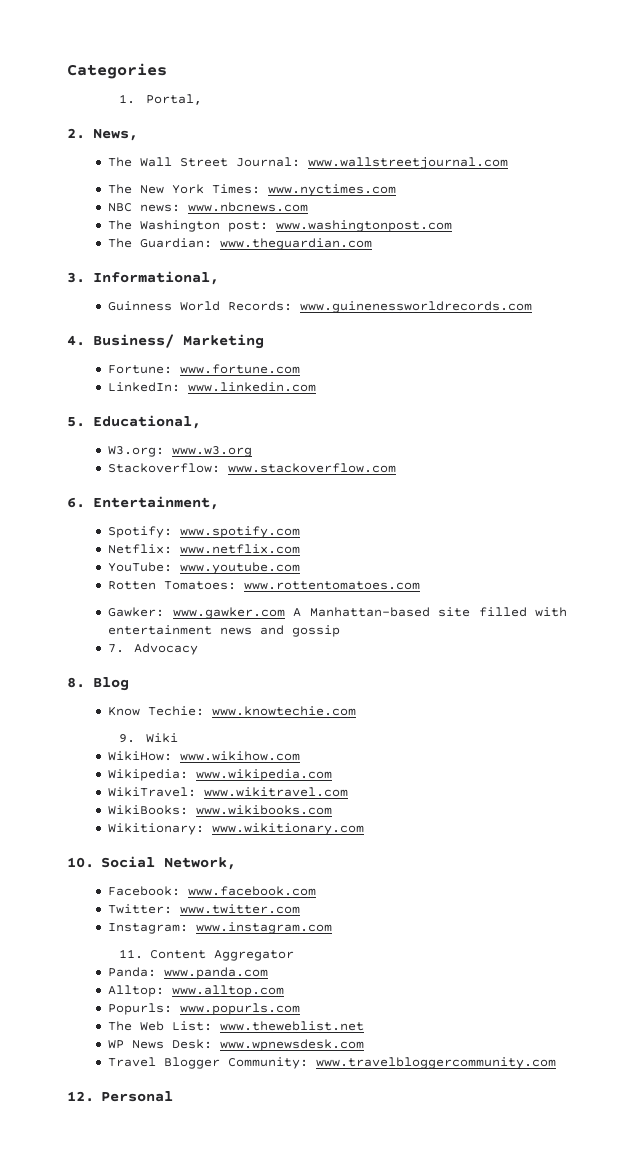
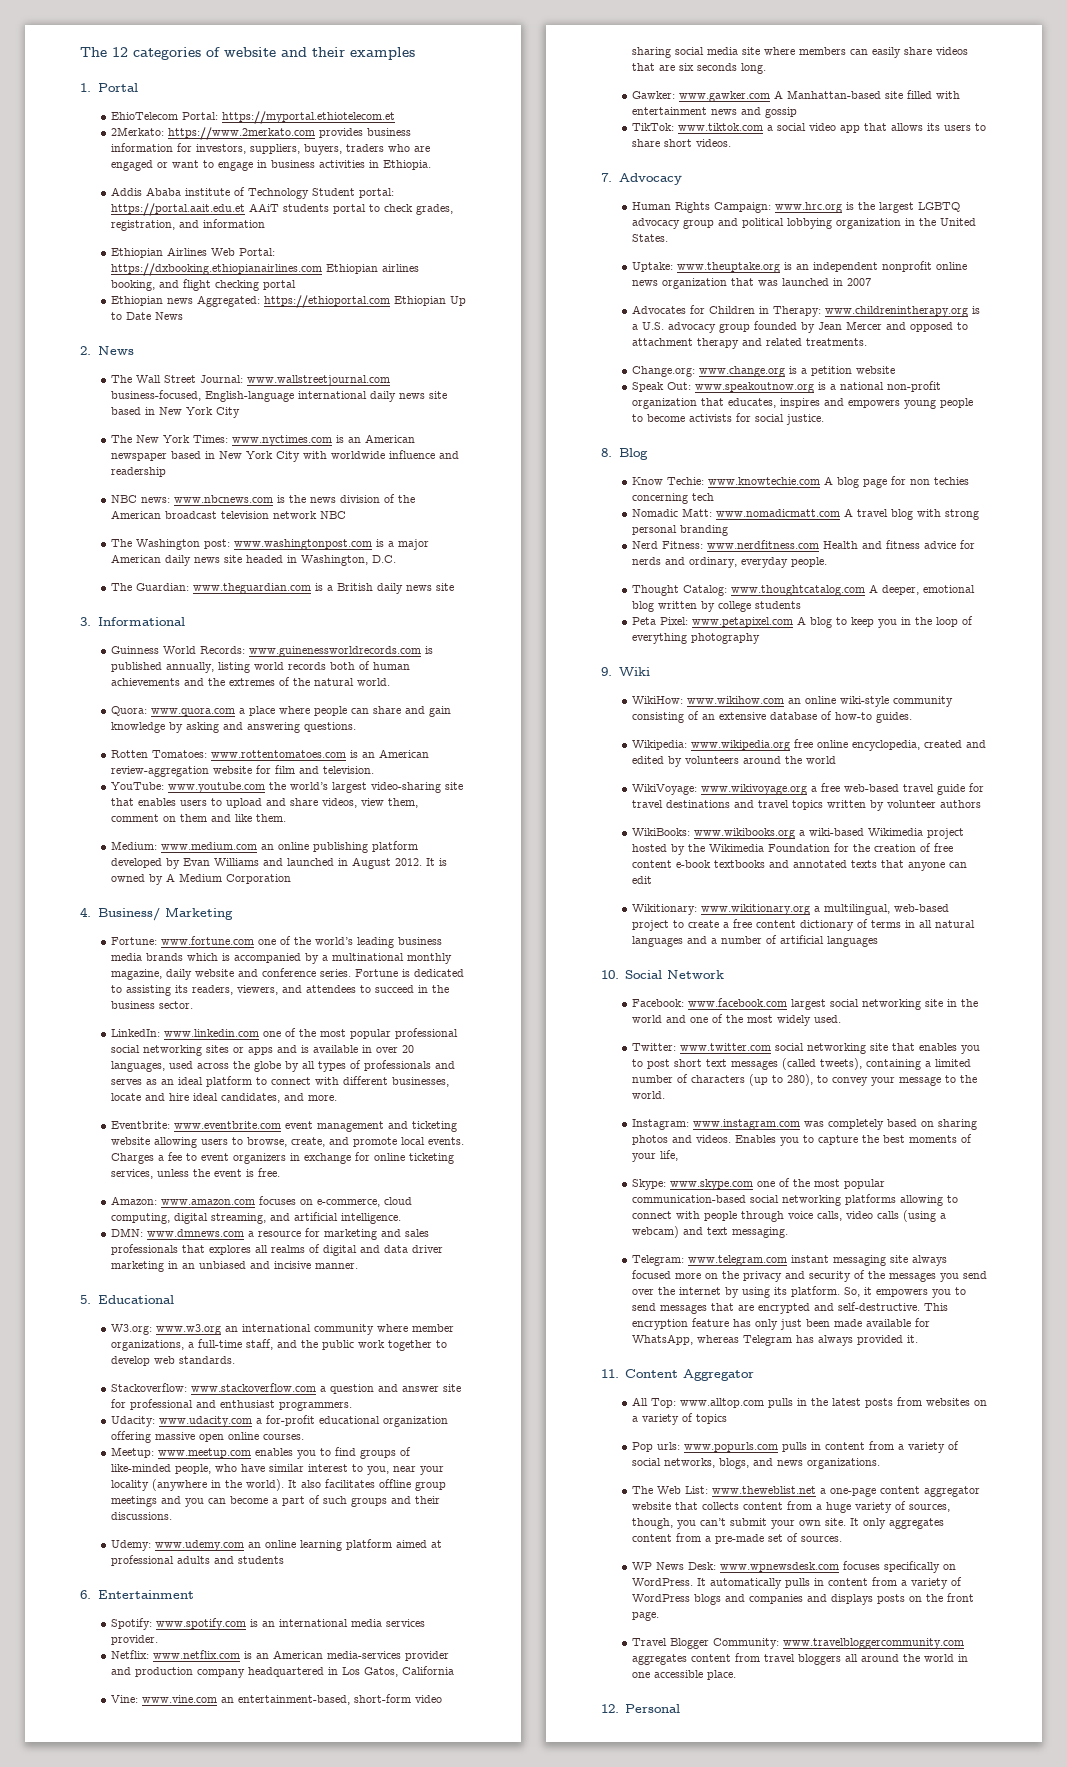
[67,63,167,79] [119,94,202,105] Categories // 1. Portal, -> [80,47,415,60] [80,83,139,92] [110,111,395,124] [110,127,411,140] [110,143,430,155] [110,160,431,171] [110,187,394,199] [110,203,453,216] [110,219,265,231] [110,247,275,258] [110,263,419,276] [110,279,296,291] [110,295,466,308] [110,312,183,320] The 12 categories of website and their examples // 1. Portal // EhioTelecom Portal: https://myportal.ethiotelecom.et // 2Merkato: https://www.2merkato.com provides business information for investors, suppliers, buyers, traders who are engaged or want to engage in business activities in Ethiopia. // Addis Ababa institute of Technology Student portal: https://portal.aait.edu.et AAiT students portal to check grades, registration, and information // Ethiopian Airlines Web Portal: https://dxbooking.ethiopianairlines.com Ethiopian airlines booking, and flight checking portal // Ethiopian news Aggregated: https://ethioportal.com Ethiopian Up to Date News
[93,129,139,141] News, -> [98,346,135,355] News
(509, 163) none -> [110,390,447,402] [110,407,240,418] business-focused, English-language international daily news site based in New York City
[108,202,309,212] [108,220,453,232] [108,238,373,250] // NBC news: www.nbcnews.com // The Washington post: www.washingtonpost.com // The Guardian: www.theguardian.com -> [335,434,415,443] [110,450,459,462] [110,467,166,477] [110,494,415,503] [110,510,346,519] [110,539,429,550] [110,554,396,566] [110,583,454,594] is an American newspaper based in New York City with worldwide influence and readership // NBC news: www.nbcnews.com is the news division of the American broadcast television network NBC // The Washington post: www.washingtonpost.com is a major American daily news site headed in Washington, D.C. // The Guardian: www.theguardian.com is a British daily news site
[93,271,220,285] Informational, -> [98,617,186,626] Informational
(533, 307) none -> [424,646,433,654] [110,661,410,673] [110,677,390,686] [110,706,451,717] [110,722,356,733] [110,749,429,758] [110,765,374,777] [110,782,463,793] [110,798,418,808] [110,814,286,822] [110,841,418,853] [110,857,447,869] [110,873,291,885] is published annually, listing world records both of human achievements and the extremes of the natural world. // Quora: www.quora.com a place where people can share and gain knowledge by asking and answering questions. // Rotten Tomatoes: www.rottentomatoes.com is an American review-aggregation website for film and television. // YouTube: www.youtube.com the world’s largest video-sharing site that enables users to upload and share videos, view them, comment on them and like them. // Medium: www.medium.com an online publishing platform developed by Evan Williams and launched in August 2012. It is owned by A Medium Corporation
[108,382,317,392] // LinkedIn: www.linkedin.com -> [257,936,442,948] [110,953,452,964] [110,968,464,980] [110,985,449,996] [110,1001,193,1009] [110,1028,458,1039] [110,1045,414,1056] [110,1060,455,1072] [110,1076,449,1087] [110,1093,337,1103] [110,1121,457,1132] [110,1137,464,1148] [110,1152,454,1164] [110,1168,280,1179] [110,1196,412,1207] [110,1212,401,1224] [110,1228,429,1240] [110,1244,443,1256] [110,1261,358,1272] one of the world’s leading business media brands which is accompanied by a multinational monthly magazine, daily website and conference series. Fortune is dedicated to assisting its readers, viewers, and attendees to succeed in the business sector. // LinkedIn: www.linkedin.com one of the most popular professional social networking sites or apps and is available in over 20 languages, used across the globe by all types of professionals and serves as an ideal platform to connect with different businesses, locate and hire ideal candidates, and more. // Eventbrite: www.eventbrite.com event management and ticketing website allowing users to browse, create, and promote local events. Charges a fee to event organizers in exchange for online ticketing services, unless the event is free. // Amazon: www.amazon.com focuses on e-commerce, cloud computing, digital streaming, and artificial intelligence. // DMN: www.dmnews.com a resource for marketing and sales professionals that explores all realms of digital and data driver marketing in an unbiased and incisive manner.
[93,415,202,429] Educational, -> [98,1295,175,1304] Educational
[108,463,397,473] // Stackoverflow: www.stackoverflow.com -> [224,1324,454,1335] [110,1339,447,1351] [110,1356,235,1366] [110,1383,461,1394] [110,1399,352,1411] [110,1415,448,1427] [110,1431,304,1443] [110,1447,411,1459] [110,1464,444,1475] [110,1479,446,1491] [110,1495,440,1507] [110,1512,172,1520] [110,1539,442,1551] [110,1555,284,1566] an international community where member organizations, a full-time staff, and the public work together to develop web standards. // Stackoverflow: www.stackoverflow.com a question and answer site for professional and enthusiast programmers. // Udacity: www.udacity.com a for-profit educational organization offering massive open online courses. // Meetup: www.meetup.com enables you to find groups of like-minded people, who have similar interest to you, near your locality (anywhere in the world). It also facilitates offline group meetings and you can become a part of such groups and their discussions. // Udemy: www.udemy.com an online learning platform aimed at professional adults and students
[93,496,220,510] Entertainment, -> [98,1590,195,1599] Entertainment
[108,544,301,554] [108,562,301,574] [108,581,421,590] // Netflix: www.netflix.com // YouTube: www.youtube.com // Rotten Tomatoes: www.rottentomatoes.com -> [249,1619,425,1627] [110,1635,158,1645] [110,1650,449,1661] [110,1666,454,1678] [110,1694,442,1705] [631,47,968,58] [631,63,766,74] is an international media services provider. // Netflix: www.netflix.com is an American media-services provider and production company headquartered in Los Gatos, California // Vine: www.vine.com an entertainment-based, short-form video sharing social media site where members can easily share videos that are six seconds long.
[108,643,199,655] 7. Advocacy -> [631,123,986,133] [631,139,731,147] [601,173,683,185] [631,202,960,213] [631,218,976,229] [631,234,668,242] [631,261,967,273] [631,278,871,289] [631,305,980,317] [631,321,968,333] [631,338,867,349] [631,366,895,377] [631,381,941,393] [631,398,973,409] [631,413,824,425] TikTok: www.tiktok.com a social video app that allows its users to share short videos. // 7. Advocacy // Human Rights Campaign: www.hrc.org is the largest LGBTQ advocacy group and political lobbying organization in the United States. // Uptake: www.theuptake.org is an independent nonprofit online news organization that was launched in 2007 // Advocates for Children in Therapy: www.childrenintherapy.org is a U.S. advocacy group founded by Jean Mercer and opposed to attachment therapy and related treatments. // Change.org: www.change.org is a petition website // Speak Out: www.speakoutnow.org is a national non-profit organization that educates, inspires and empowers young people to become activists for social justice.
[119,733,178,743] [108,751,301,761] [108,769,333,781] [108,787,349,797] [108,805,333,815] [108,823,365,835] // 9. Wiki // WikiHow: www.wikihow.com // Wikipedia: www.wikipedia.com // WikiTravel: www.wikitravel.com // WikiBooks: www.wikibooks.com // Wikitionary: www.wikitionary.com -> [823,476,969,488] [631,493,714,504] [631,508,979,520] [631,525,728,536] [631,540,975,549] [631,557,827,568] [631,584,975,596] [631,601,801,612] [631,616,973,628] [631,633,760,644] [601,667,651,676] [631,696,953,707] [631,711,912,723] [631,739,986,751] [631,756,836,767] [631,783,984,795] [631,800,981,811] [631,828,964,839] [631,843,953,855] [631,860,967,871] [631,876,652,884] [631,904,949,915] [631,919,975,931] [631,935,878,947] A blog page for non techies concerning tech // Nomadic Matt: www.nomadicmatt.com A travel blog with strong personal branding // Nerd Fitness: www.nerdfitness.com Health and fitness advice for nerds and ordinary, everyday people. // Thought Catalog: www.thoughtcatalog.com A deeper, emotional blog written by college students // Peta Pixel: www.petapixel.com A blog to keep you in the loop of everything photography // 9. Wiki // WikiHow: www.wikihow.com an online wiki-style community consisting of an extensive database of how-to guides. // Wikipedia: www.wikipedia.org free online encyclopedia, created and edited by volunteers around the world // WikiVoyage: www.wikivoyage.org a free web-based travel guide for travel destinations and travel topics written by volunteer authors // WikiBooks: www.wikibooks.org a wiki-based Wikimedia project hosted by the Wikimedia Foundation for the creation of free content e-book textbooks and annotated texts that anyone can edit // Wikitionary: www.wikitionary.org a multilingual, web-based project to create a free content dictionary of terms in all natural languages and a number of artificial languages
[163,857,236,870] Network, -> [666,970,724,979] Network
[108,904,301,914] [108,922,333,934] [119,949,295,961] [108,967,269,979] [108,985,285,997] [108,1003,301,1015] [108,1021,365,1031] [108,1039,365,1051] [108,1057,557,1069] // Twitter: www.twitter.com // Instagram: www.instagram.com // 11. Content Aggregator // Panda: www.panda.com // Alltop: www.alltop.com // Popurls: www.popurls.com // The Web List: www.theweblist.net // WP News Desk: www.wpnewsdesk.com // Travel Blogger Community: www.travelbloggercommunity.com -> [790,999,978,1010] [631,1014,841,1026] [631,1043,980,1054] [631,1058,971,1070] [631,1074,977,1086] [631,1091,665,1099] [631,1119,977,1130] [631,1134,972,1146] [631,1150,678,1162] [631,1178,885,1190] [631,1194,958,1206] [631,1210,946,1222] [631,1226,788,1238] [631,1255,947,1266] [631,1270,987,1282] [631,1286,966,1298] [631,1302,948,1314] [631,1318,930,1330] [631,1334,918,1346] [601,1369,754,1381] [631,1397,987,1408] [631,1413,727,1425] [631,1441,959,1453] [631,1458,880,1469] [631,1486,980,1497] [631,1501,950,1513] [631,1518,944,1529] [631,1533,842,1544] [631,1561,956,1573] [631,1577,962,1589] [631,1593,974,1605] [631,1611,659,1621] [631,1638,964,1649] [631,1653,968,1665] [631,1670,736,1680] largest social networking site in the world and one of the most widely used. // Twitter: www.twitter.com social networking site that enables you to post short text messages (called tweets), containing a limited number of characters (up to 280), to convey your message to the world. // Instagram: www.instagram.com was completely based on sharing photos and videos. Enables you to capture the best moments of your life, // Skype: www.skype.com one of the most popular communication-based social networking platforms allowing to connect with people through voice calls, video calls (using a webcam) and text messaging. // Telegram: www.telegram.com instant messaging site always focused more on the privacy and security of the messages you send over the internet by using its platform. So, it empowers you to send messages that are encrypted and self-destructive. This encryption feature has only just been made available for WhatsApp, whereas Telegram has always provided it. // 11. Content Aggregator // All Top: www.alltop.com pulls in the latest posts from websites on a variety of topics // Pop urls: www.popurls.com pulls in content from a variety of social networks, blogs, and news organizations. // The Web List: www.theweblist.net a one-page content aggregator website that collects content from a huge variety of sources, though, you can’t submit your own site. It only aggregates content from a pre-made set of sources. // WP News Desk: www.wpnewsdesk.com focuses specifically on WordPress. It automatically pulls in content from a variety of WordPress blogs and companies and displays posts on the front page. // Travel Blogger Community: www.travelbloggercommunity.com aggregates content from travel bloggers all around the world in one accessible place.

